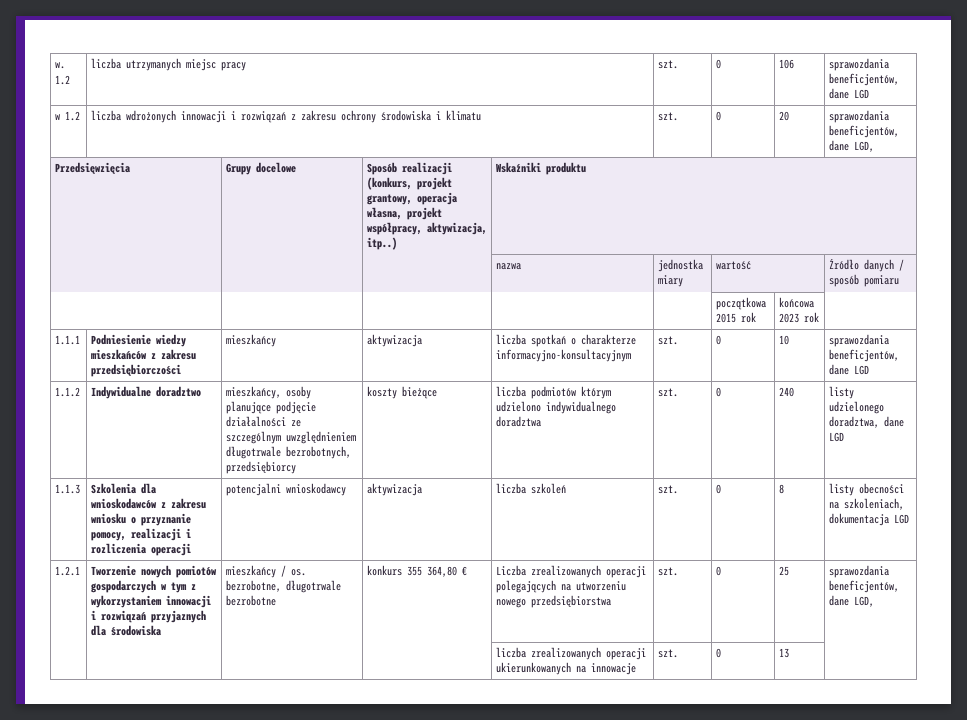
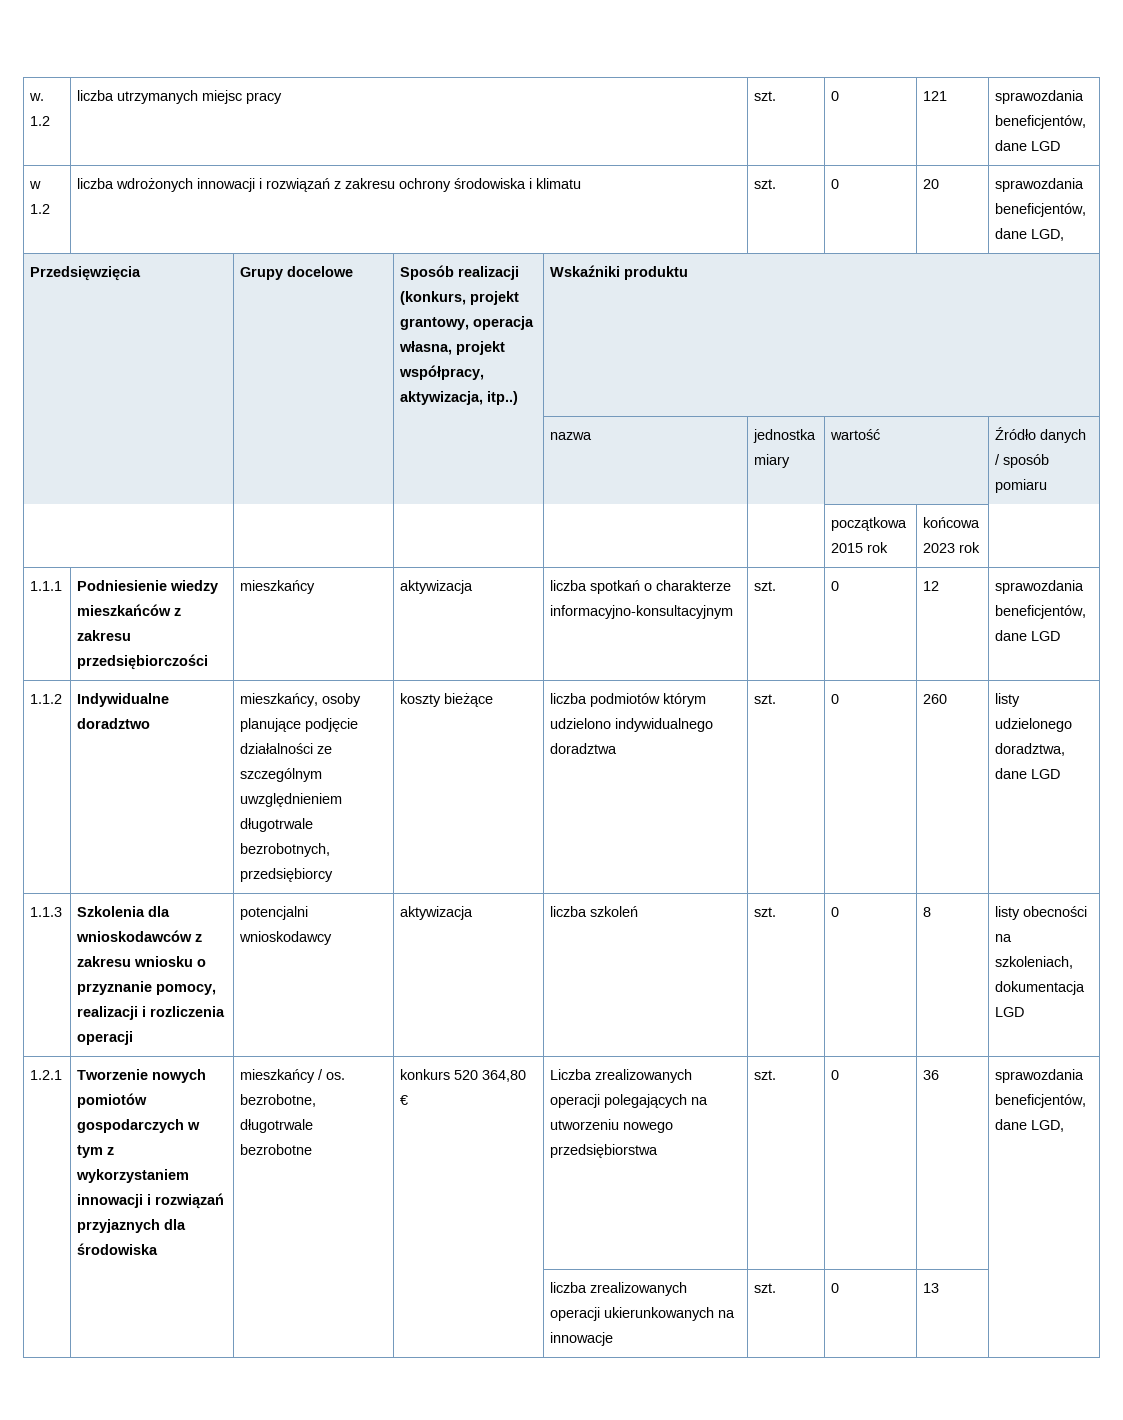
[778,59,794,69] 106 -> [923,91,948,101] 121
[778,335,789,345] 10 -> [923,581,940,591] 12
[778,387,794,397] 240 -> [923,694,948,704] 260
[406,566,422,576] 355 -> [454,1070,479,1080] 520
[778,566,789,576] 25 -> [923,1070,940,1080] 36

